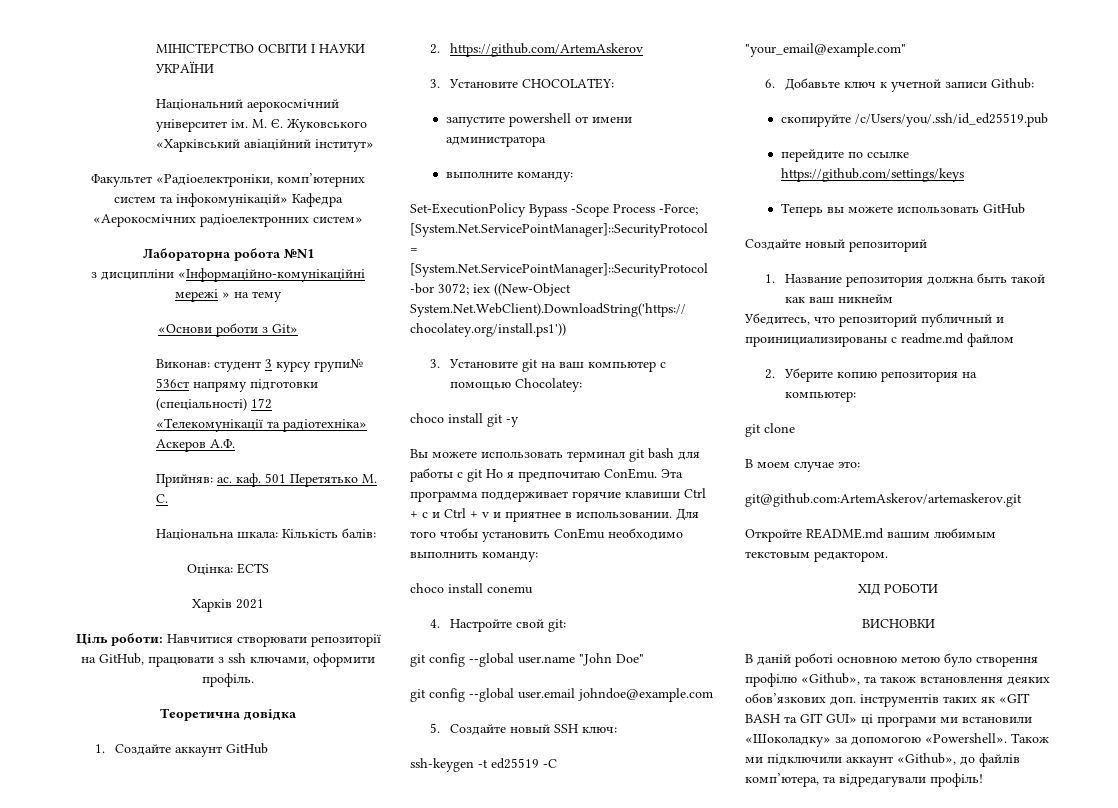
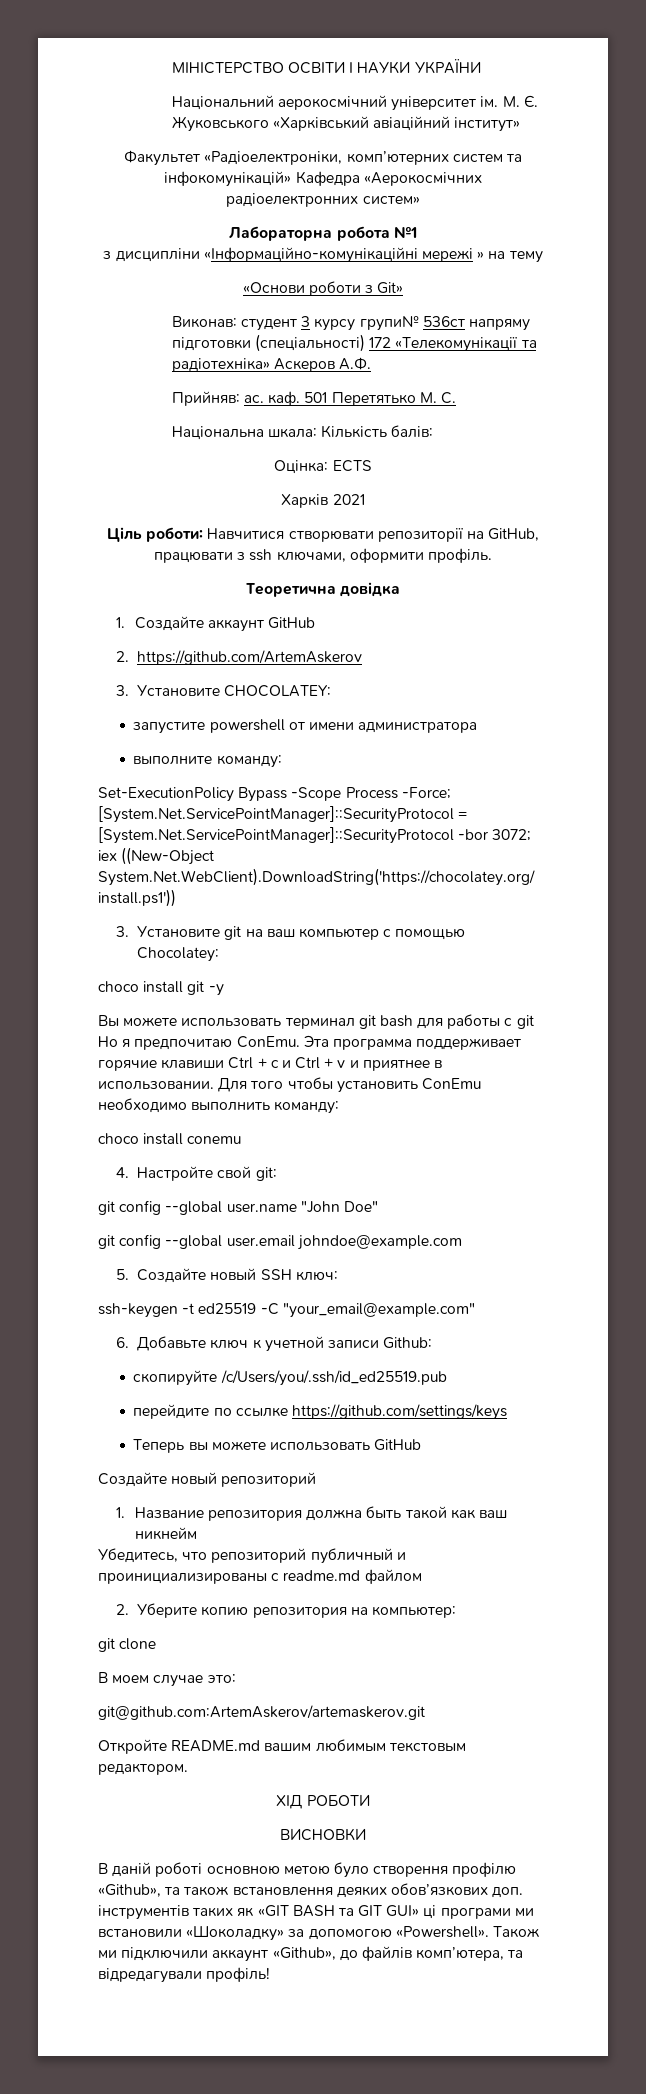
[282,249,314,258] №N1 -> [393,226,417,238] №1

